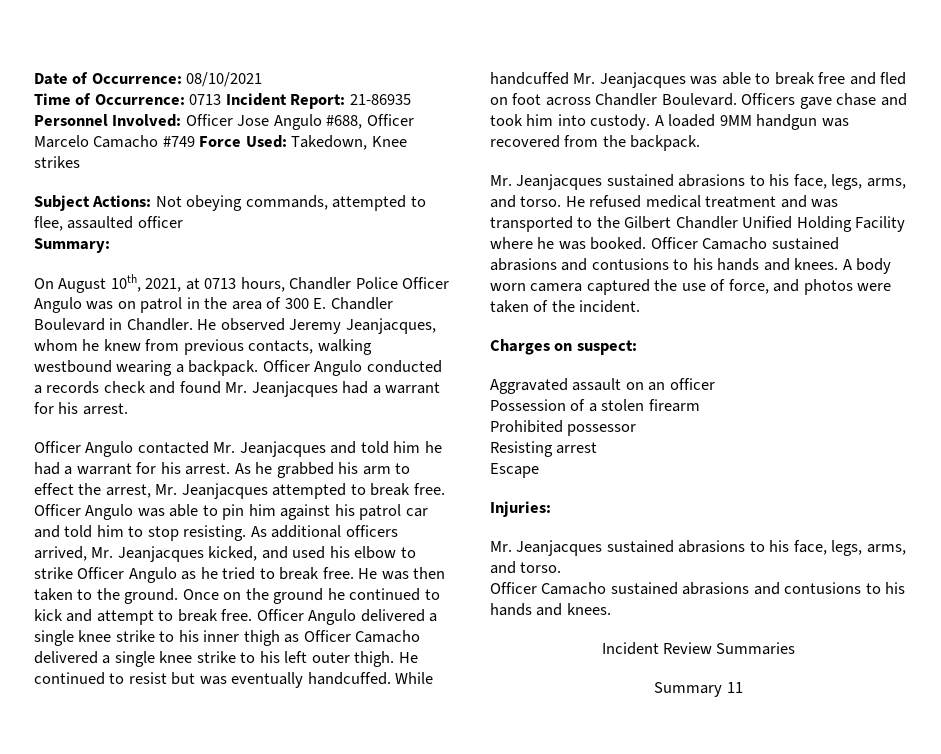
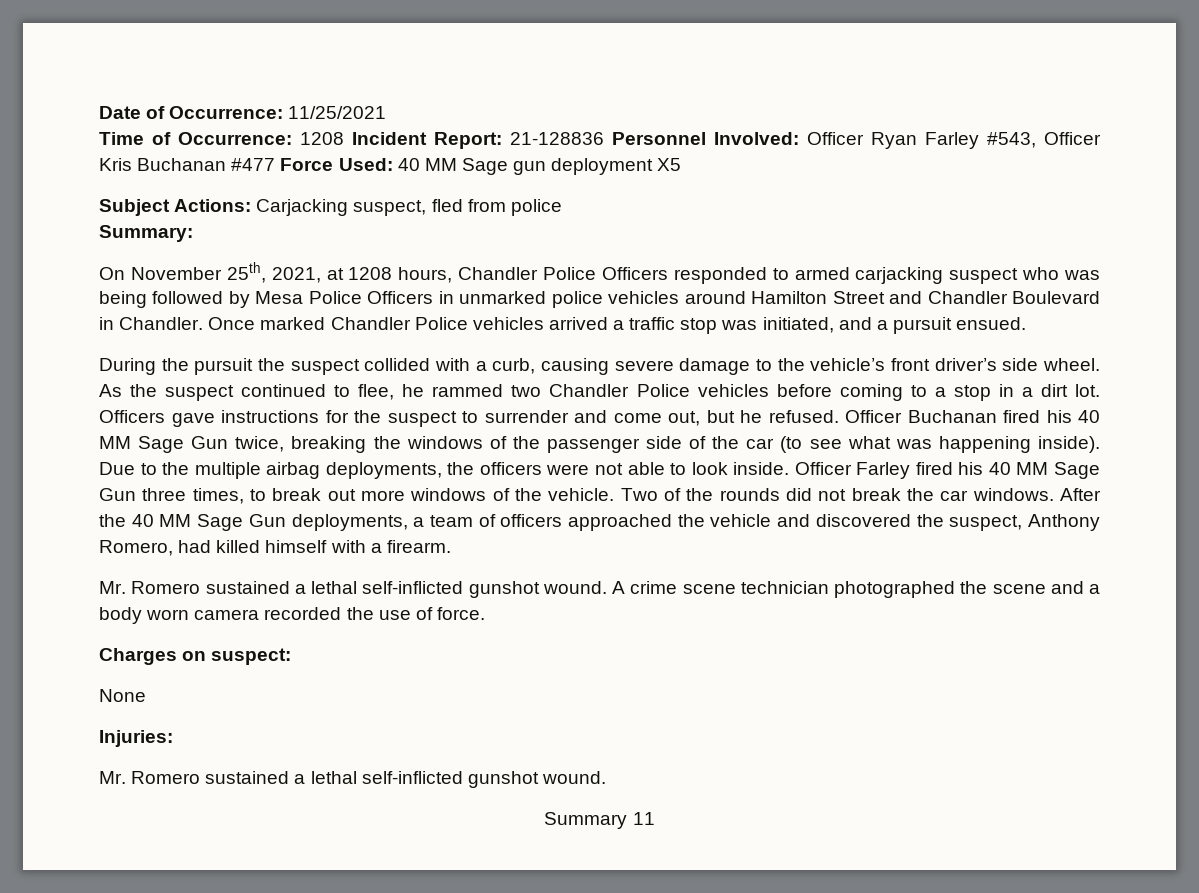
[186,72,263,87] 08/10/2021 -> [288,106,387,119] 11/25/2021
[189,94,222,105] 0713 -> [300,132,344,145] 1208
[349,94,411,105] 21-86935 -> [510,132,604,145] 21-128836
[237,114,414,130] [34,135,407,150] [34,156,80,168] [34,195,426,211] [34,216,183,231] Jose Angulo #688, Officer Marcelo Camacho #749 Force Used: Takedown, Knee strikes // Subject Actions: Not obeying commands, attempted to flee, assaulted officer -> [871,132,1101,149] [99,158,682,175] [99,199,562,216] Ryan Farley #543, Officer Kris Buchanan #477 Force Used: 40 MM Sage gun deployment X5 // Subject Actions: Carjacking suspect, fled from police
[58,274,141,293] August 10th, -> [130,262,266,283] November 25th,
[204,278,237,289] 0713 -> [348,267,393,280] 1208
[402,277,450,289] [34,297,393,313] [34,318,436,334] [34,339,372,355] [34,360,442,376] [34,381,441,397] [34,402,128,415] [34,441,442,457] [34,462,411,478] [34,483,445,499] [34,504,428,520] [34,525,398,541] [34,546,416,562] [34,567,446,583] [34,588,440,604] [34,609,438,625] [34,630,421,646] [34,651,418,667] [34,672,434,688] [490,72,907,88] [490,93,907,109] [490,114,849,130] [490,135,701,151] [490,174,906,190] [490,195,839,208] [490,216,906,232] [490,237,839,250] [490,258,852,271] Officer Angulo was on patrol in the area of 300 E. Chandler Boulevard in Chandler. He observed Jeremy Jeanjacques, whom he knew from previous contacts, walking westbound wearing a backpack. Officer Angulo conducted a records check and found Mr. Jeanjacques had a warrant for his arrest. // Officer Angulo contacted Mr. Jeanjacques and told him he had a warrant for his arrest. As he grabbed his arm to effect the arrest, Mr. Jeanjacques attempted to break free. Officer Angulo was able to pin him against his patrol car and told him to stop resisting. As additional officers arrived, Mr. Jeanjacques kicked, and used his elbow to strike Officer Angulo as he tried to break free. He was then taken to the ground. Once on the ground he continued to kick and attempt to break free. Officer Angulo delivered a single knee strike to his inner thigh as Officer Camacho delivered a single knee strike to his left outer thigh. He continued to resist but was eventually handcuffed. While handcuffed Mr. Jeanjacques was able to break free and fled on foot across Chandler Boulevard. Officers gave chase and took him into custody. A loaded 9MM handgun was recovered from the backpack. // Mr. Jeanjacques sustained abrasions to his face, legs, arms, and torso. He refused medical treatment and was transported to the Gilbert Chandler Unified Holding Facility where he was booked. Officer Camacho sustained abrasions and contusions to his hands and knees. A -> [601,267,1100,284] [99,291,1101,308] [99,317,1027,334] [99,358,1100,375] [99,384,1100,401] [99,410,1100,427] [99,436,1100,453] [99,462,1100,479] [99,488,1102,504] [99,514,1101,531] [99,540,451,556] [99,581,1100,598] Officers responded to armed carjacking suspect who was being followed by Mesa Police Officers in unmarked police vehicles around Hamilton Street and Chandler Boulevard in Chandler. Once marked Chandler Police vehicles arrived a traffic stop was initiated, and a pursuit ensued. // During the pursuit the suspect collided with a curb, causing severe damage to the vehicle’s front driver’s side wheel. As the suspect continued to flee, he rammed two Chandler Police vehicles before coming to a stop in a dirt lot. Officers gave instructions for the suspect to surrender and come out, but he refused. Officer Buchanan fired his 40 MM Sage Gun twice, breaking the windows of the passenger side of the car (to see what was happening inside). Due to the multiple airbag deployments, the officers were not able to look inside. Officer Farley fired his 40 MM Sage Gun three times, to break out more windows of the vehicle. Two of the rounds did not break the car windows. After the 40 MM Sage Gun deployments, a team of officers approached the vehicle and discovered the suspect, Anthony Romero, had killed himself with a firearm. // Mr. Romero sustained a lethal self-inflicted gunshot wound. A crime scene technician photographed the scene and a
[586,279,650,295] captured -> [264,607,342,620] recorded
[728,279,892,295] [490,300,641,313] [490,339,637,355] [490,378,715,394] [490,399,700,412] [490,420,637,436] [490,441,598,457] [490,463,539,478] [490,501,551,517] [490,540,906,556] [490,561,562,574] [490,582,906,595] [490,603,611,616] [601,642,796,655] force, and photos were taken of the incident. // Charges on suspect: // Aggravated assault on an officer // Possession of a stolen firearm // Prohibited possessor // Resisting arrest // Escape // Injuries: // Mr. Jeanjacques sustained abrasions to his face, legs, arms, and torso. // Officer Camacho sustained abrasions and contusions to his hands and knees. // Incident Review Summaries -> [436,607,485,620] [99,648,292,665] [99,689,146,702] [99,730,173,747] [99,771,606,788] force. // Charges on suspect: // None // Injuries: // Mr. Romero sustained a lethal self-inflicted gunshot wound.

